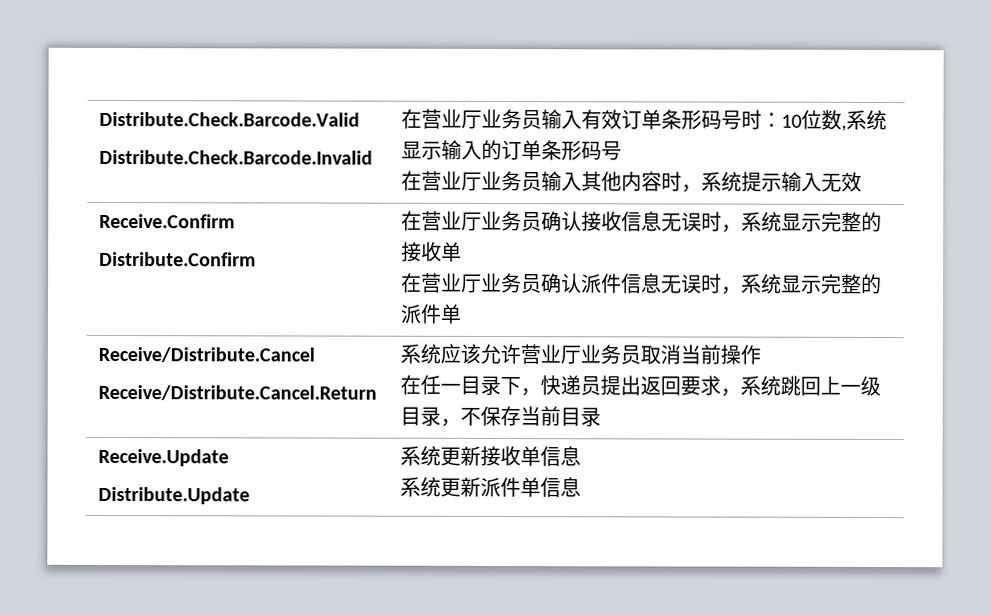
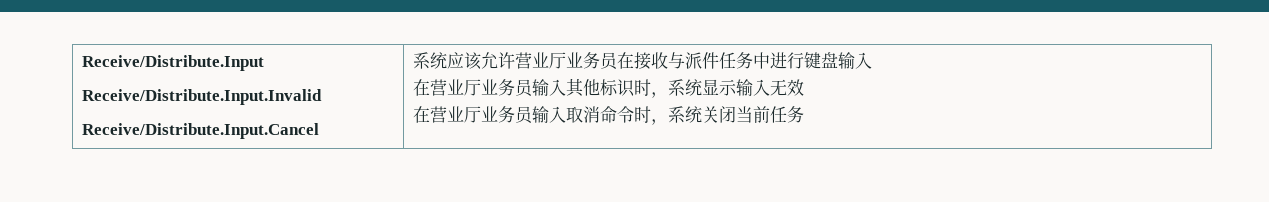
[98,111,360,127] [98,149,373,165] [400,108,887,131] [400,139,622,161] [400,170,862,193] [98,213,235,229] [98,251,256,267] [400,210,882,233] [400,241,462,262] [400,272,882,295] [399,303,462,324] [97,346,315,363] [97,384,377,401] Distribute.Check.Barcode.Valid // Distribute.Check.Barcode.Invalid | 在营业厅业务员输入有效订单条形码号时：10位数,系统显示输入的订单条形码号 // 在营业厅业务员输入其他内容时，系统提示输入无效 // Receive.Confirm // Distribute.Confirm | 在营业厅业务员确认接收信息无误时，系统显示完整的接收单 // 在营业厅业务员确认派件信息无误时，系统显示完整的派件单 // Receive/Distribute.Cancel // Receive/Distribute.Cancel.Return -> [82,55,265,71] [82,89,323,105] [82,123,320,139] Receive/Distribute.Input // Receive/Distribute.Input.Invalid // Receive/Distribute.Input.Cancel
[639,344,761,365] [399,374,881,397] [399,405,601,427] [97,448,229,467] [97,486,250,505] [399,445,581,467] [399,476,581,498] 取消当前操作 // 在任一目录下，快递员提出返回要求，系统跳回上一级目录，不保存当前目录 // Receive.Update // Distribute.Update | 系统更新接收单信息 // 系统更新派件单信息 -> [617,52,873,70] [413,78,805,98] [413,106,805,125] 在接收与派件任务中进行键盘输入 // 在营业厅业务员输入其他标识时，系统显示输入无效 // 在营业厅业务员输入取消命令时，系统关闭当前任务

